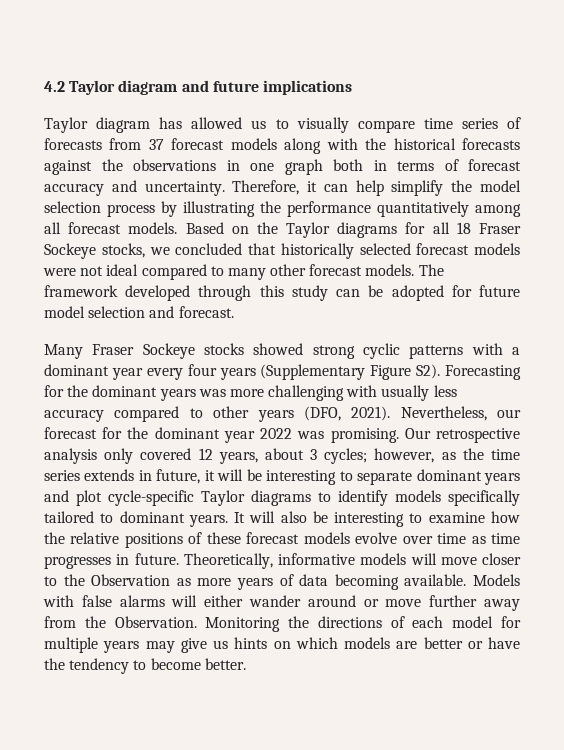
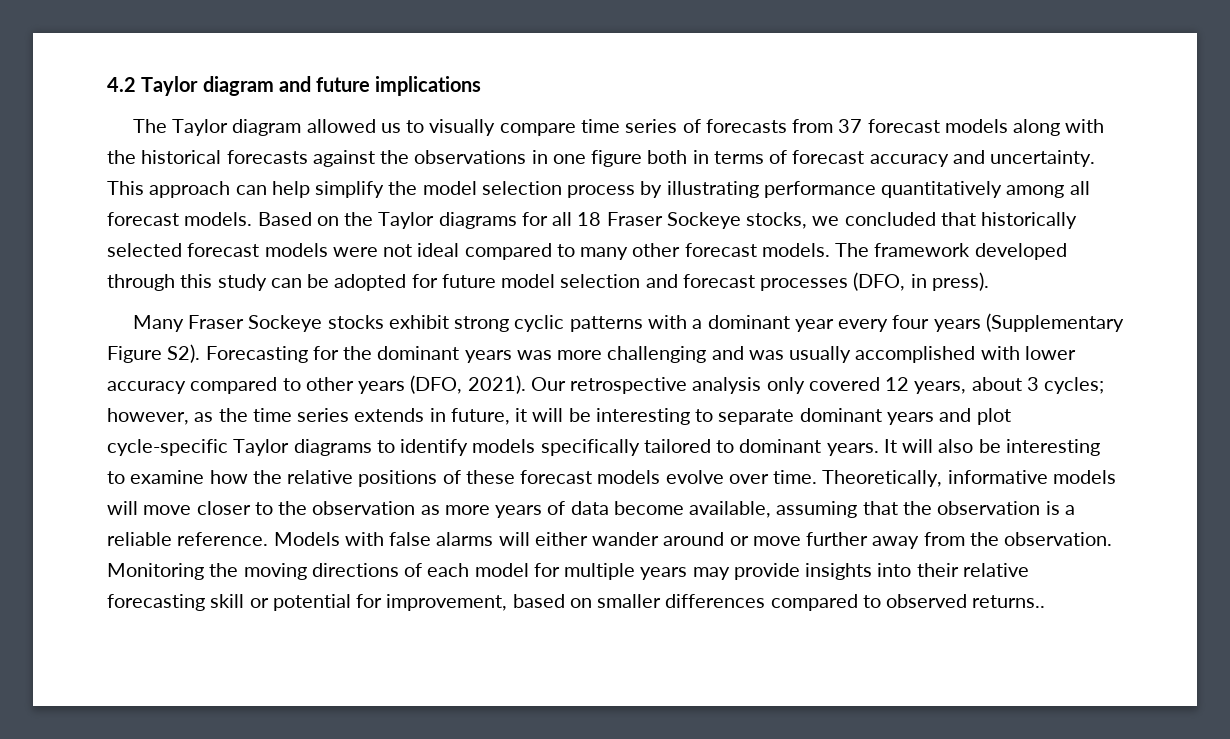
[44,117,183,133] Taylor diagram has -> [132,119,302,136] The Taylor diagram
[284,159,323,175] graph -> [591,150,643,167] figure
[232,180,318,195] Therefore, it -> [107,181,231,198] This approach
[260,201,281,213] the -> (759, 189) none
[178,306,234,318] forecast. -> [682,272,989,291] forecast processes (DFO, in press).
[253,343,304,355] showed -> [388,315,449,329] exhibit
[346,385,457,401] with usually less -> [711,346,1076,363] and was usually accomplished with lower
[400,406,521,421] [44,427,399,443] Nevertheless, our forecast for the dominant year 2022 was promising. -> (526, 384) none
[437,533,520,544] [44,553,179,569] time as time progresses in future. -> [773,470,818,484] time.
[91,574,171,586] Observation -> [312,501,416,515] observation
[334,574,467,590] becoming available. -> [613,501,1075,518] [107,532,269,546] become available, assuming that the observation is a reliable reference.
[114,616,197,628] Observation. -> [1004,532,1113,546] observation.
(310, 622) none -> [243,563,307,580] moving
[180,637,520,653] [44,658,246,674] give us hints on which models are better or have the tendency to become better. -> [733,563,1029,580] [107,594,1046,611] provide insights into their relative forecasting skill or potential for improvement, based on smaller differences compared to observed returns..

